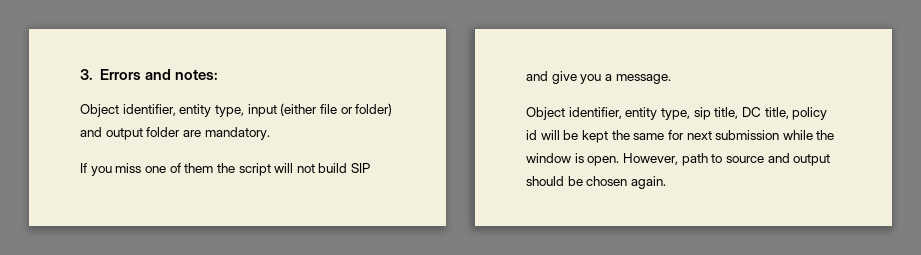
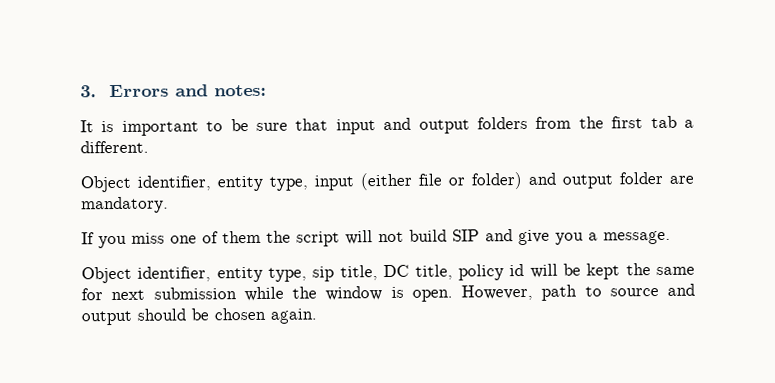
(218, 74) none -> [80,115,694,136] [80,140,149,154] // It is important to be sure that input and output folders from the first tab a different.

